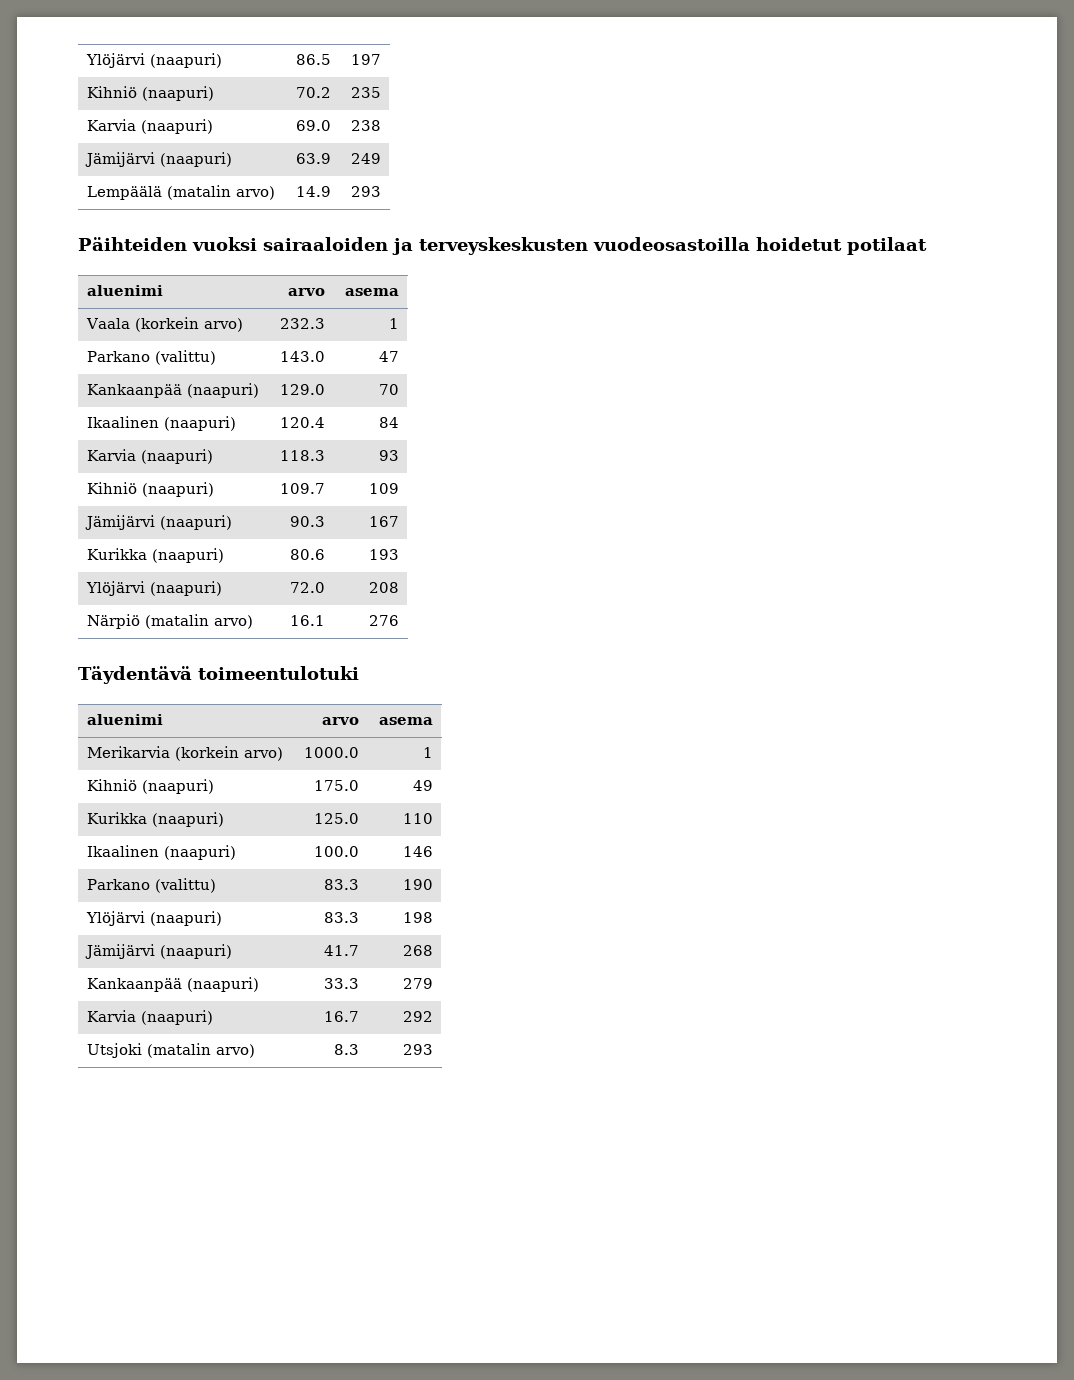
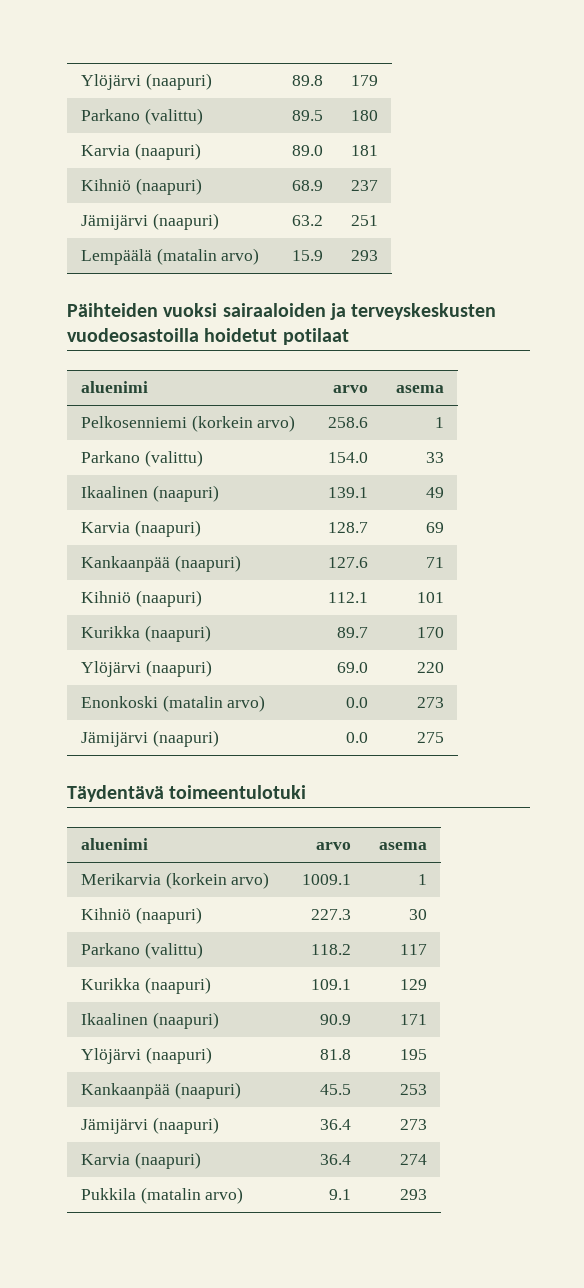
[86,53,223,68] [295,54,331,65] [350,54,381,65] [87,86,215,101] [295,87,331,98] [350,87,381,98] [87,119,214,134] [295,120,331,131] [350,120,381,131] [85,152,233,167] [295,153,331,164] [350,153,381,164] Ylöjärvi (naapuri) | 86.5 | 197 // Kihniö (naapuri) | 70.2 | 235 // Karvia (naapuri) | 69.0 | 238 // Jämijärvi (naapuri) | 63.9 | 249 -> [80,73,212,90] [292,75,324,86] [351,75,379,86] [80,108,203,125] [292,110,324,121] [351,110,379,121] [80,143,201,160] [292,145,324,156] [351,145,379,156] [80,178,202,195] [292,180,324,191] [351,180,379,191] [80,213,219,230] [292,215,324,226] [351,215,379,226] Ylöjärvi (naapuri) | 89.8 | 179 // Parkano (valittu) | 89.5 | 180 // Karvia (naapuri) | 89.0 | 181 // Kihniö (naapuri) | 68.9 | 237 // Jämijärvi (naapuri) | 63.2 | 251
[295,186,331,197] 14.9 -> [292,250,324,261] 15.9
[86,317,244,332] [279,318,325,329] Vaala (korkein arvo) | 232.3 -> [80,415,296,432] [328,417,369,428] Pelkosenniemi (korkein arvo) | 258.6
[279,351,325,362] [378,351,399,362] [87,383,260,398] [279,384,325,395] [378,384,399,395] [87,416,237,431] [279,417,325,428] [378,417,399,428] [87,449,214,464] [279,450,325,461] [378,450,399,461] [87,482,215,497] [279,483,325,494] [368,483,399,494] [85,515,233,530] [289,516,325,527] [368,516,399,527] [87,548,225,563] [289,549,325,560] [368,549,399,560] [86,581,223,596] [289,582,325,593] [368,582,399,593] [87,614,254,629] [289,615,325,626] [368,615,399,626] 143.0 | 47 // Kankaanpää (naapuri) | 129.0 | 70 // Ikaalinen (naapuri) | 120.4 | 84 // Karvia (naapuri) | 118.3 | 93 // Kihniö (naapuri) | 109.7 | 109 // Jämijärvi (naapuri) | 90.3 | 167 // Kurikka (naapuri) | 80.6 | 193 // Ylöjärvi (naapuri) | 72.0 | 208 // Närpiö (matalin arvo) | 16.1 | 276 -> [328,452,369,463] [426,452,445,463] [80,485,219,502] [328,487,369,498] [426,487,445,498] [80,520,201,537] [328,522,369,533] [426,522,445,533] [80,555,241,572] [328,557,369,568] [426,557,445,568] [80,590,202,607] [328,592,369,603] [417,592,445,603] [80,625,211,642] [337,627,369,638] [417,627,445,638] [80,660,212,677] [337,662,369,673] [417,662,445,673] [80,695,266,712] [346,697,369,708] [417,697,445,708] [80,730,219,747] [346,732,369,743] [417,732,445,743] 154.0 | 33 // Ikaalinen (naapuri) | 139.1 | 49 // Karvia (naapuri) | 128.7 | 69 // Kankaanpää (naapuri) | 127.6 | 71 // Kihniö (naapuri) | 112.1 | 101 // Kurikka (naapuri) | 89.7 | 170 // Ylöjärvi (naapuri) | 69.0 | 220 // Enonkoski (matalin arvo) | 0.0 | 273 // Jämijärvi (naapuri) | 0.0 | 275
[303,747,359,758] 1000.0 -> [302,874,352,885] 1009.1
[313,780,359,791] [412,780,433,791] [87,812,225,827] [313,813,359,824] [402,813,433,824] [87,845,237,860] [313,846,359,857] [402,846,433,857] [87,878,217,893] [323,879,359,890] [402,879,433,890] [86,911,223,926] [323,912,359,923] [402,912,433,923] [85,944,233,959] [323,945,359,956] [402,945,433,956] [87,977,260,992] [323,978,359,989] [402,978,433,989] [87,1010,214,1025] [323,1011,359,1022] [402,1011,433,1022] [87,1043,256,1058] [333,1044,359,1055] 175.0 | 49 // Kurikka (naapuri) | 125.0 | 110 // Ikaalinen (naapuri) | 100.0 | 146 // Parkano (valittu) | 83.3 | 190 // Ylöjärvi (naapuri) | 83.3 | 198 // Jämijärvi (naapuri) | 41.7 | 268 // Kankaanpää (naapuri) | 33.3 | 279 // Karvia (naapuri) | 16.7 | 292 // Utsjoki (matalin arvo) | 8.3 -> [311,909,352,920] [409,909,428,920] [80,942,203,959] [311,944,352,955] [400,944,428,955] [80,977,211,994] [311,979,352,990] [400,979,428,990] [80,1012,219,1029] [320,1014,352,1025] [400,1014,428,1025] [80,1047,212,1064] [320,1049,352,1060] [400,1049,428,1060] [80,1082,241,1099] [320,1084,352,1095] [400,1084,428,1095] [80,1117,219,1134] [320,1119,352,1130] [400,1119,428,1130] [80,1152,201,1169] [320,1154,352,1165] [400,1154,428,1165] [80,1187,244,1204] [329,1189,352,1200] 227.3 | 30 // Parkano (valittu) | 118.2 | 117 // Kurikka (naapuri) | 109.1 | 129 // Ikaalinen (naapuri) | 90.9 | 171 // Ylöjärvi (naapuri) | 81.8 | 195 // Kankaanpää (naapuri) | 45.5 | 253 // Jämijärvi (naapuri) | 36.4 | 273 // Karvia (naapuri) | 36.4 | 274 // Pukkila (matalin arvo) | 9.1

